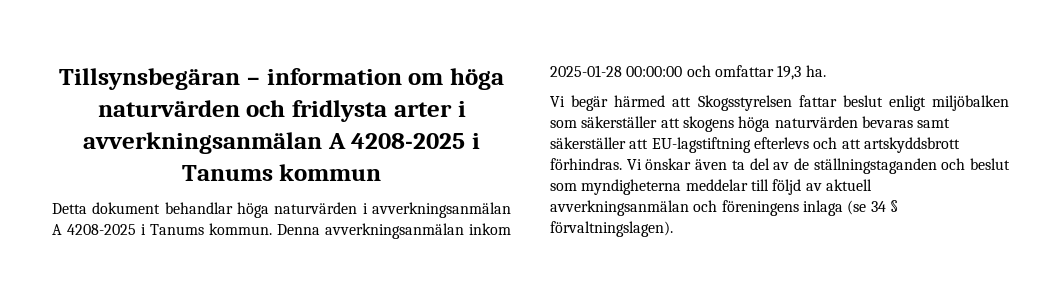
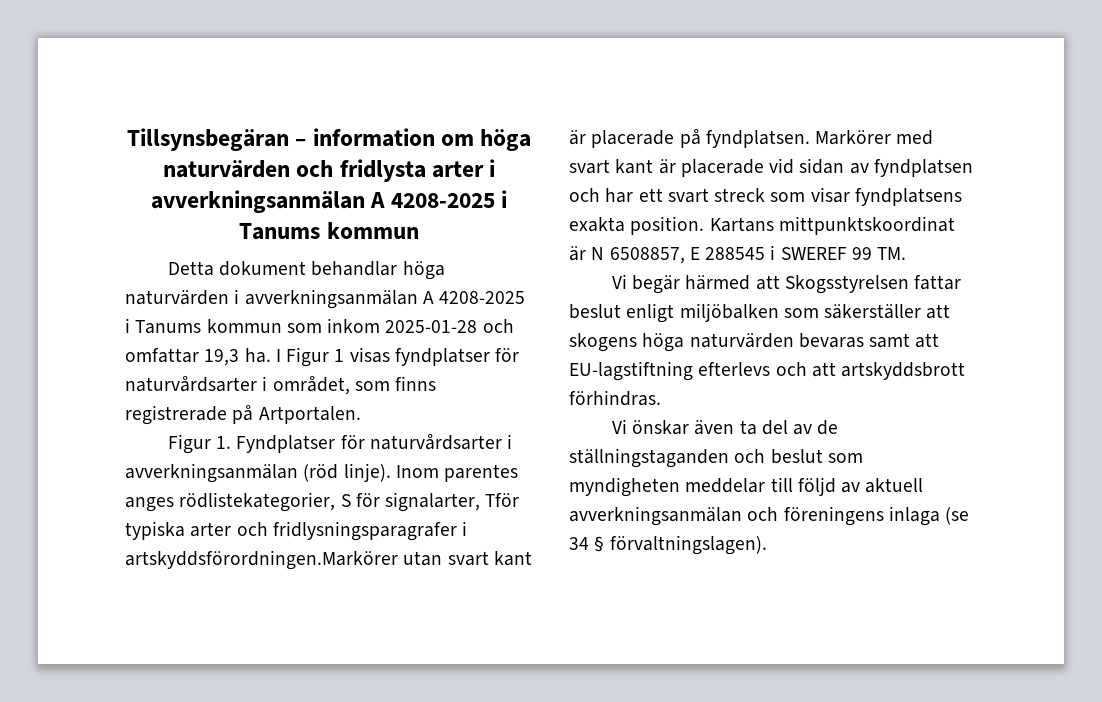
[209,223,464,239] kommun. Denna avverkningsanmälan -> [206,319,322,333] kommun som
[626,66,683,77] 00:00:00 -> (478, 326) none
(826, 71) none -> [275,347,520,367] [125,376,437,395] [125,405,361,425] [167,434,513,454] [125,463,519,483] [125,492,520,512] [125,521,468,541] [125,550,532,570] [569,129,934,148] [569,158,973,177] [569,187,962,206] [569,216,955,235] [569,245,907,264] I Figur 1 visas fyndplatser för naturvårdsarter i området, som finns registrerade på Artportalen. // Figur 1. Fyndplatser för naturvårdsarter i avverkningsanmälan (röd linje). Inom parentes anges rödlistekategorier, S för signalarter, Tför typiska arter och fridlysningsparagrafer i artskyddsförordningen.Markörer utan svart kant är placerade på fyndplatsen. Markörer med svart kant är placerade vid sidan av fyndplatsen och har ett svart streck som visar fyndplatsens exakta position. Kartans mittpunktskoordinat är N 6508857, E 288545 i SWEREF 99 TM.
[550,137,626,149] säkerställer -> (911, 340) none
(622, 164) none -> (661, 398) //
[581,179,682,195] myndigheterna -> [569,477,680,497] myndigheten

